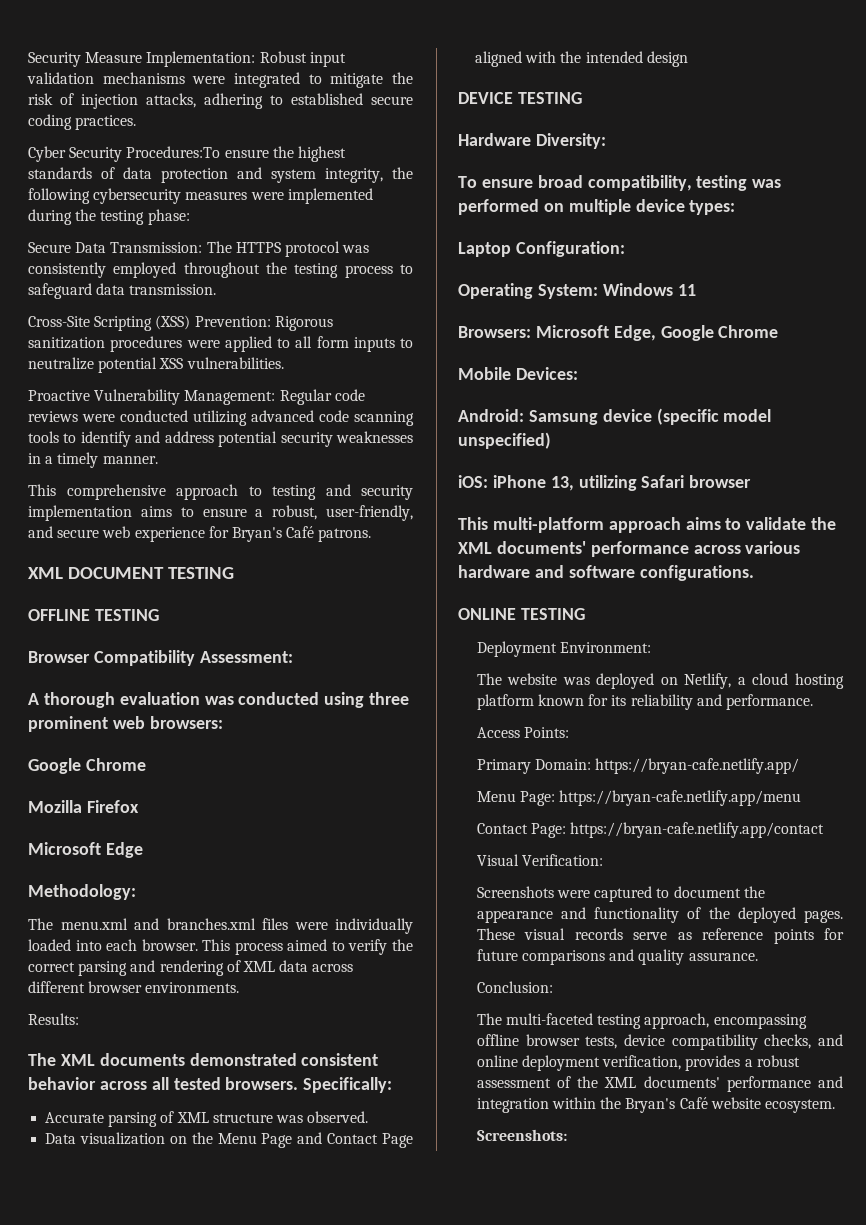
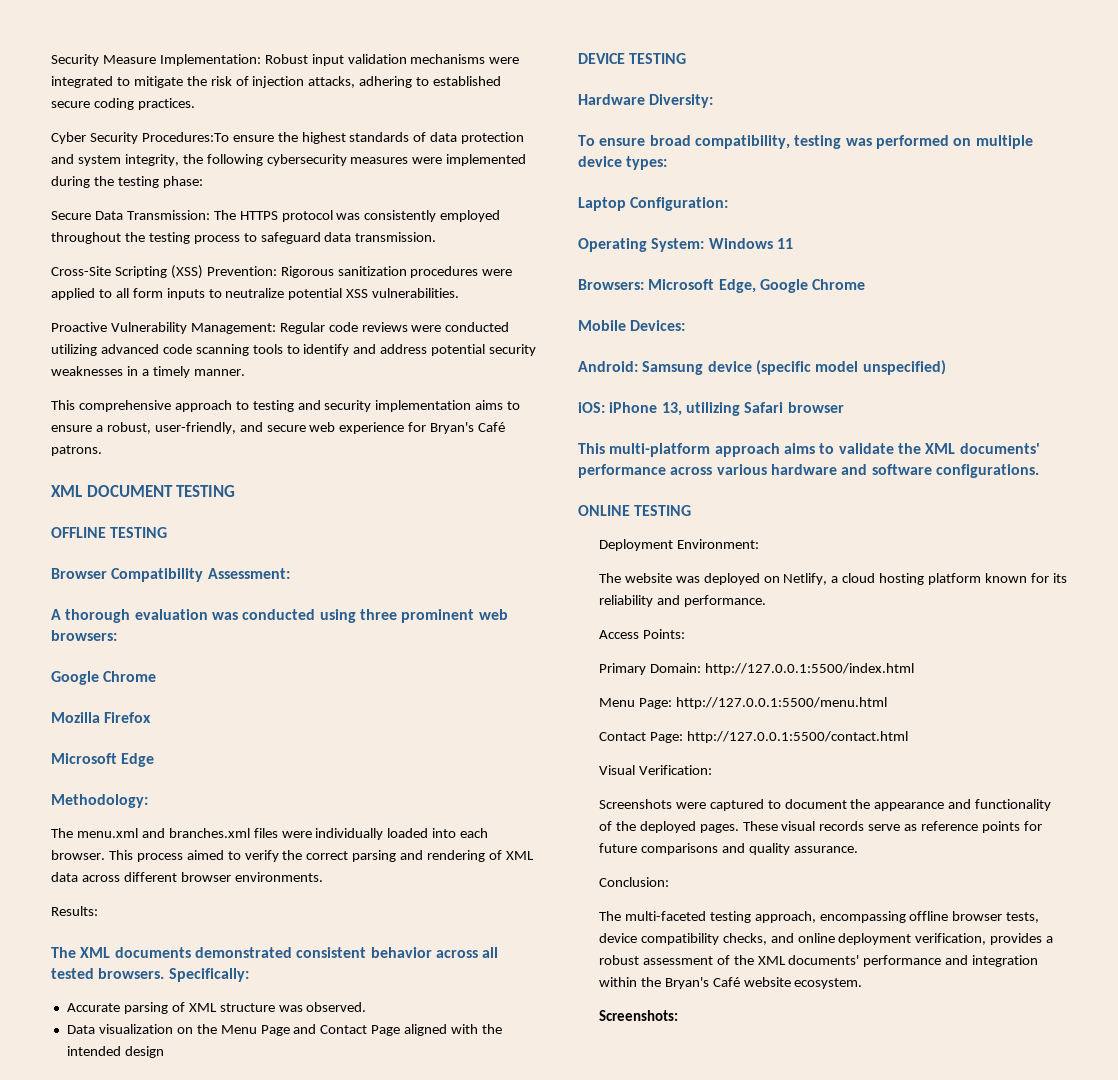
[595,758,800,774] https://bryan-cafe.netlify.app/ -> [704,663,914,675] http://127.0.0.1:5500/index.html
[559,790,802,806] https://bryan-cafe.netlify.app/menu -> [675,697,887,709] http://127.0.0.1:5500/menu.html
[570,822,825,838] https://bryan-cafe.netlify.app/contact -> [686,731,908,743] http://127.0.0.1:5500/contact.html

